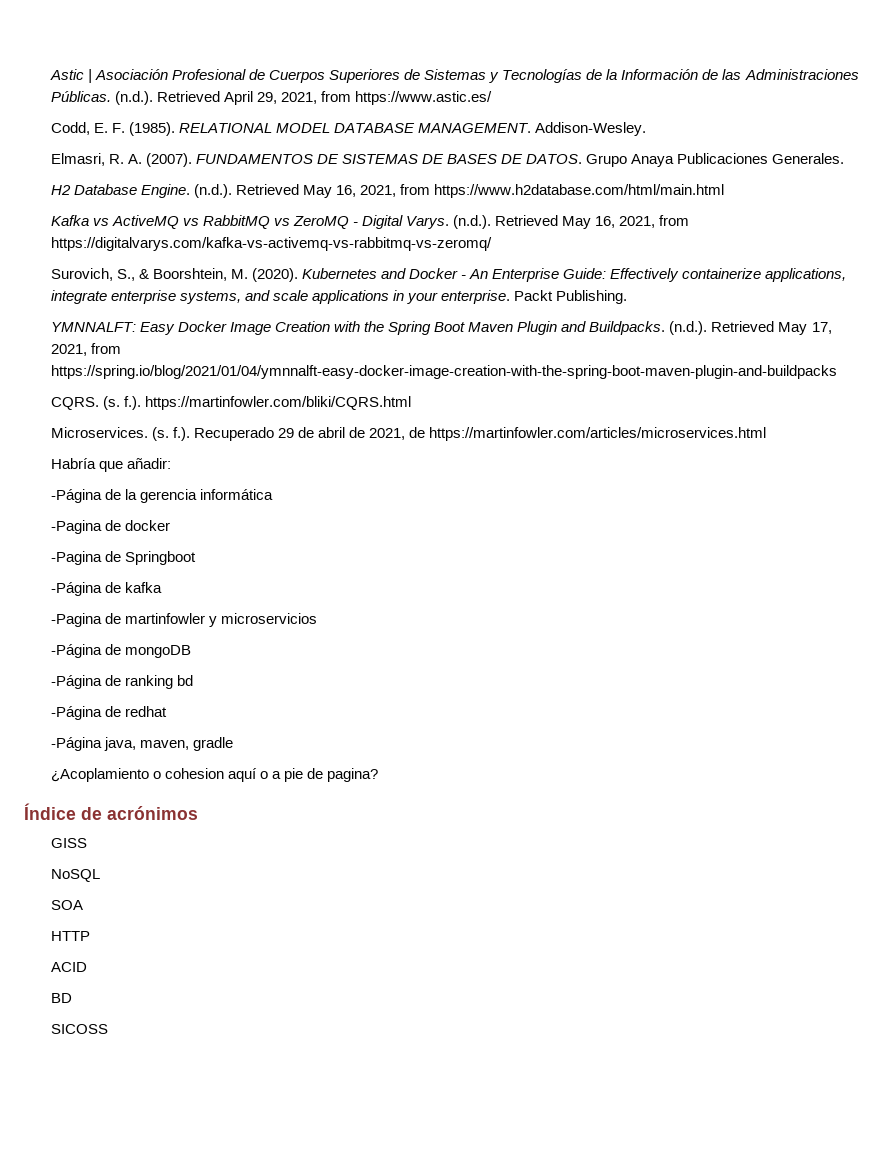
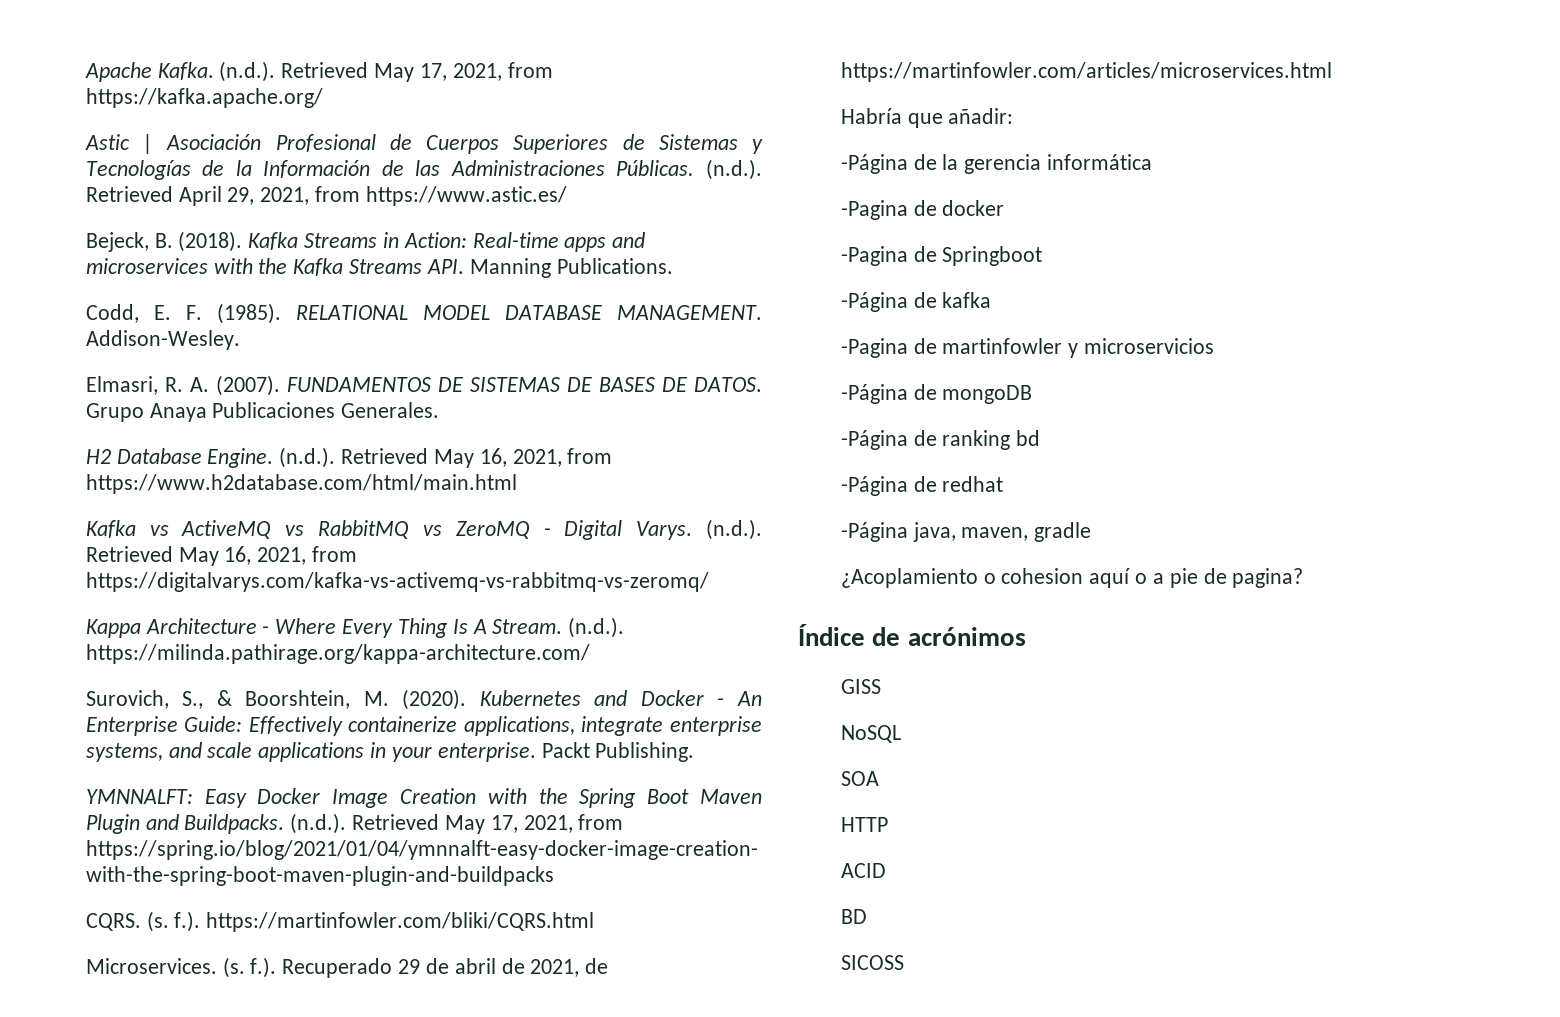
(49, 74) none -> [84,61,553,82] [85,88,323,108] Apache Kafka. (n.d.). Retrieved May 17, 2021, from https://kafka.apache.org/ //
(493, 98) none -> [85,231,646,252] [85,258,673,278] // Bejeck, B. (2018). Kafka Streams in Action: Real-time apps and microservices with the Kafka Streams API. Manning Publications.
(492, 244) none -> [85,617,625,638] [85,644,590,664] // Kappa Architecture - Where Every Thing Is A Stream. (n.d.). https://milinda.pathirage.org/kappa-architecture.com/

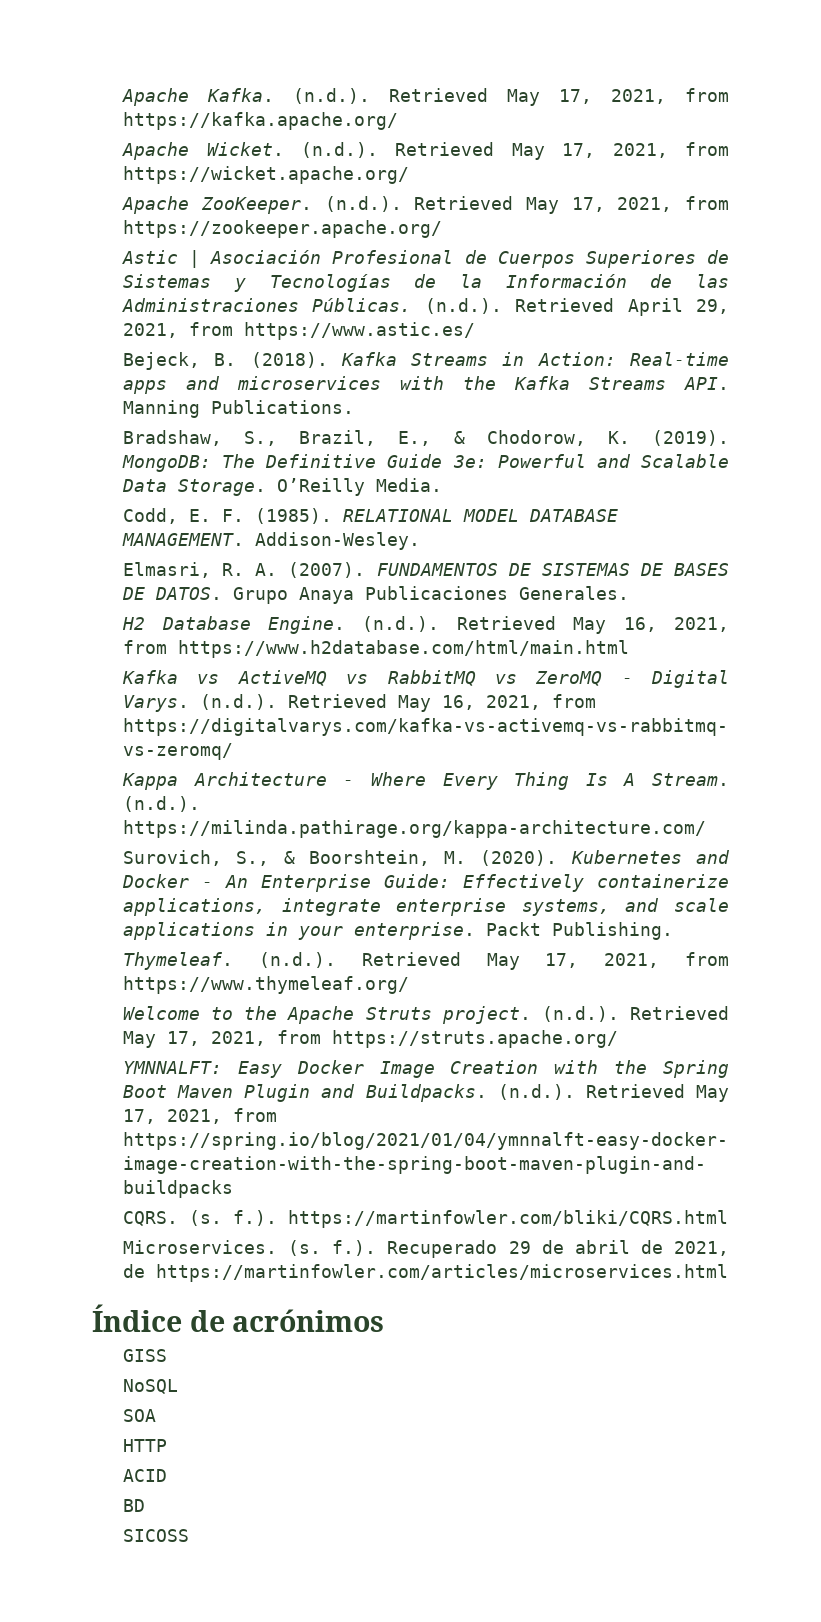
(323, 98) none -> [122,142,730,160] [123,166,410,184] [122,196,730,214] [123,220,443,238] // Apache Wicket. (n.d.). Retrieved May 17, 2021, from https://wicket.apache.org/ // Apache ZooKeeper. (n.d.). Retrieved May 17, 2021, from https://zookeeper.apache.org/
(673, 266) none -> [123,430,729,446] [122,454,729,472] [122,478,443,496] // Bradshaw, S., Brazil, E., & Chodorow, K. (2019). MongoDB: The Definitive Guide 3e: Powerful and Scalable Data Storage. O’Reilly Media.
(695, 752) none -> [123,952,729,970] [123,976,410,994] [123,1006,729,1024] [123,1030,619,1048] // Thymeleaf. (n.d.). Retrieved May 17, 2021, from https://www.thymeleaf.org/ // Welcome to the Apache Struts project. (n.d.). Retrieved May 17, 2021, from https://struts.apache.org/
[840,108,1014,128] [840,154,1153,174] [840,200,1005,220] [840,246,1043,266] [840,292,992,312] [840,338,1215,358] [840,384,1033,404] [840,430,1041,450] [840,476,1004,496] [840,522,1092,542] [840,568,1304,588] // Habría que añadir: // -Página de la gerencia informática // -Pagina de docker // -Pagina de Springboot // -Página de kafka // -Pagina de martinfowler y microservicios // -Página de mongoDB // -Página de ranking bd // -Página de redhat // -Página java, maven, gradle // ¿Acoplamiento o cohesion aquí o a pie de pagina? -> (729, 1273) none

